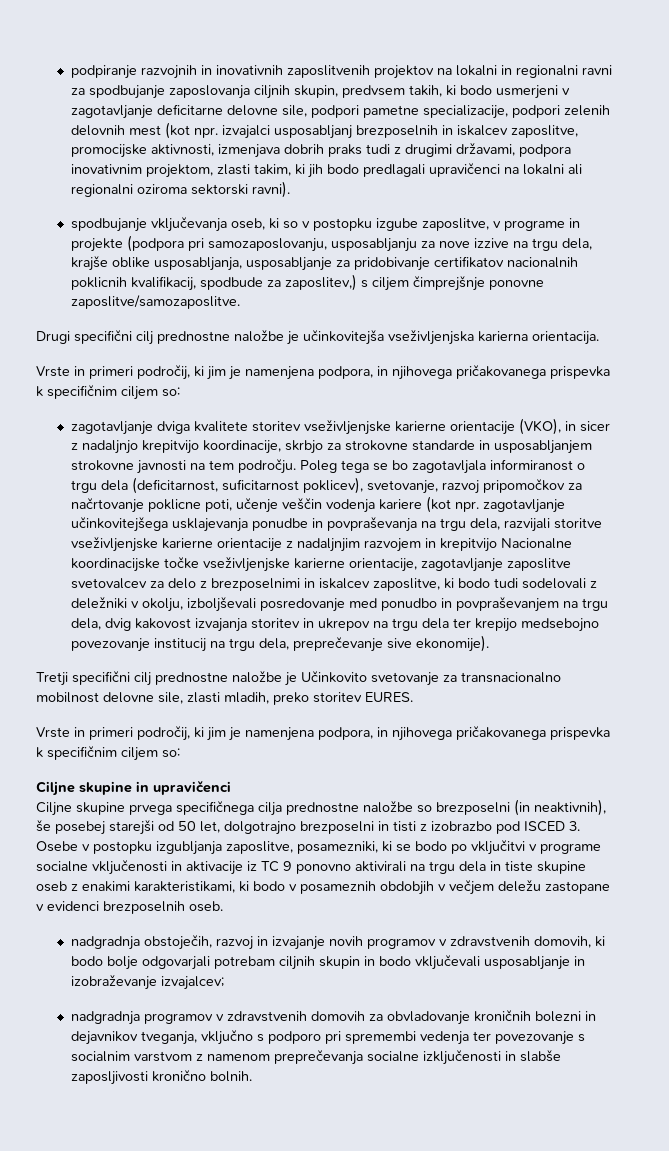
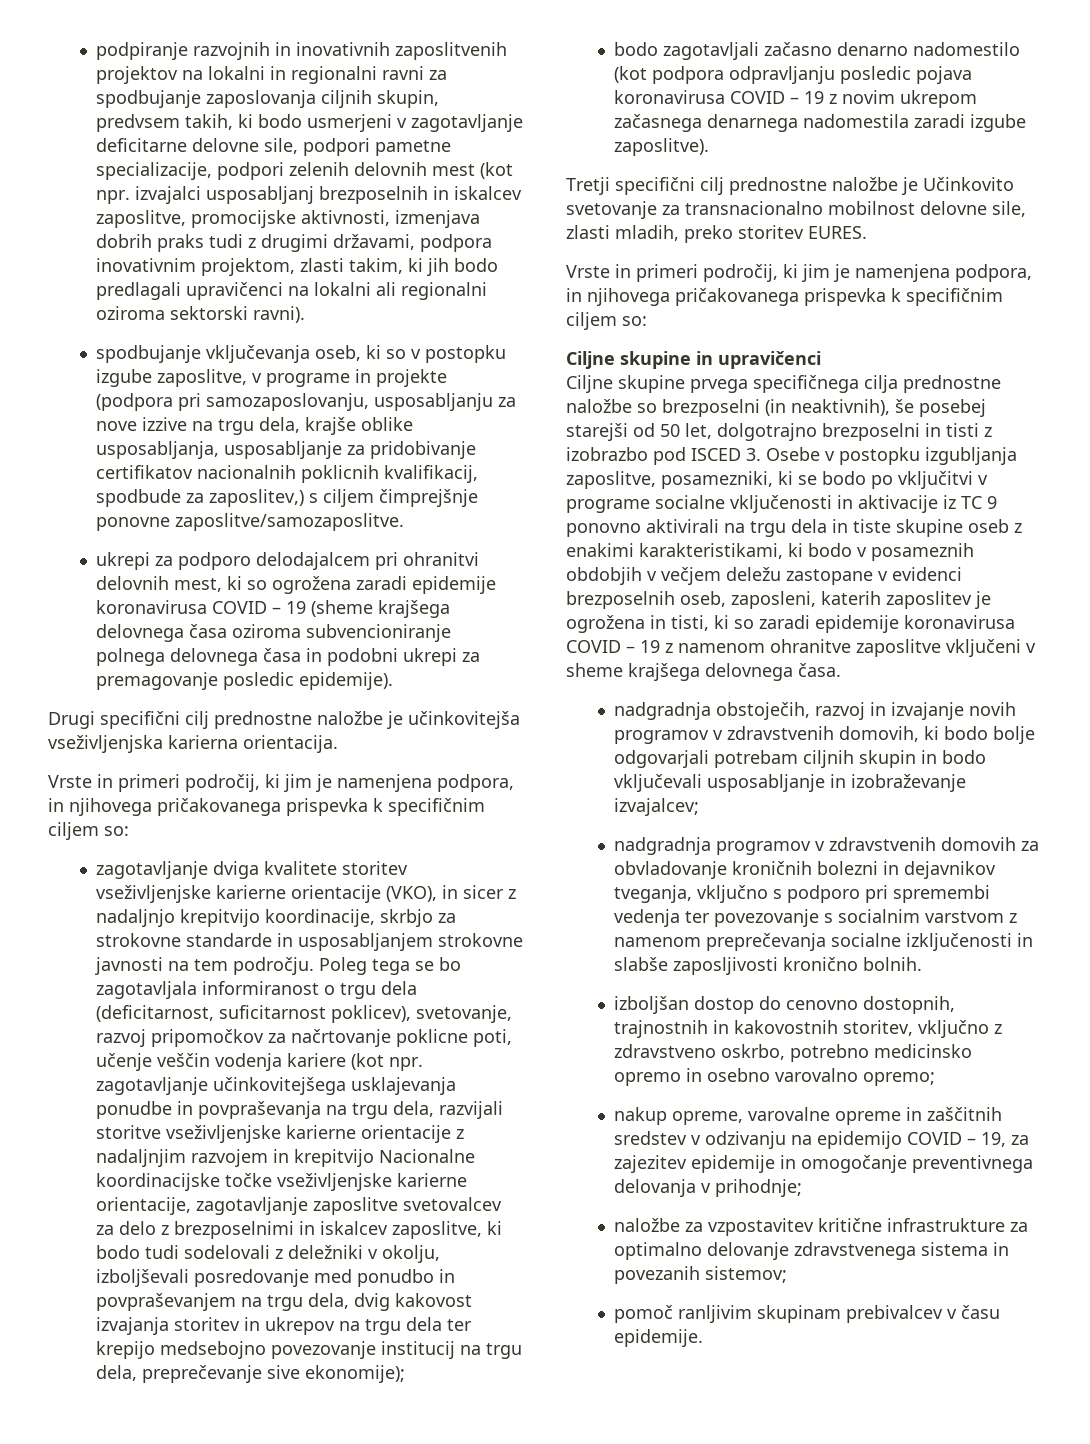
(240, 302) none -> [96,552,480,570] [96,576,497,594] [96,600,451,618] [96,624,452,642] [96,648,481,666] [96,672,394,690] // ukrepi za podporo delodajalcem pri ohranitvi delovnih mest, ki so ogrožena zaradi epidemije koronavirusa COVID – 19 (sheme krajšega delovnega časa oziroma subvencioniranje polnega delovnega časa in podobni ukrepi za premagovanje posledic epidemije).
[415,635,489,652] ekonomije). -> [305,1365,406,1383] [614,42,1021,60] [614,66,973,84] [614,90,978,108] [614,114,1027,132] [614,138,710,156] ekonomije); // bodo zagotavljali začasno denarno nadomestilo (kot podpora odpravljanju posledic pojava koronavirusa COVID – 19 z novim ukrepom začasnega denarnega nadomestila zaradi izgube zaposlitve).
[189,901,223,912] oseb. -> [680,591,991,609] [566,615,1015,633] [566,639,1036,657] [566,663,841,681] oseb, zaposleni, katerih zaposlitev je ogrožena in tisti, ki so zaradi epidemije koronavirusa COVID – 19 z namenom ohranitve zaposlitve vključeni v sheme krajšega delovnega časa.
(252, 1076) none -> [614,996,956,1014] [614,1020,1003,1038] [614,1044,973,1062] [614,1068,936,1086] [614,1107,1003,1125] [614,1131,1030,1149] [614,1155,1034,1173] [614,1179,803,1197] [614,1218,1029,1236] [614,1242,1010,1260] [614,1266,788,1284] [614,1305,1001,1323] [614,1329,704,1347] // izboljšan dostop do cenovno dostopnih, trajnostnih in kakovostnih storitev, vključno z zdravstveno oskrbo, potrebno medicinsko opremo in osebno varovalno opremo; // nakup opreme, varovalne opreme in zaščitnih sredstev v odzivanju na epidemijo COVID – 19, za zajezitev epidemije in omogočanje preventivnega delovanja v prihodnje; // naložbe za vzpostavitev kritične infrastrukture za optimalno delovanje zdravstvenega sistema in povezanih sistemov; // pomoč ranljivim skupinam prebivalcev v času epidemije.

